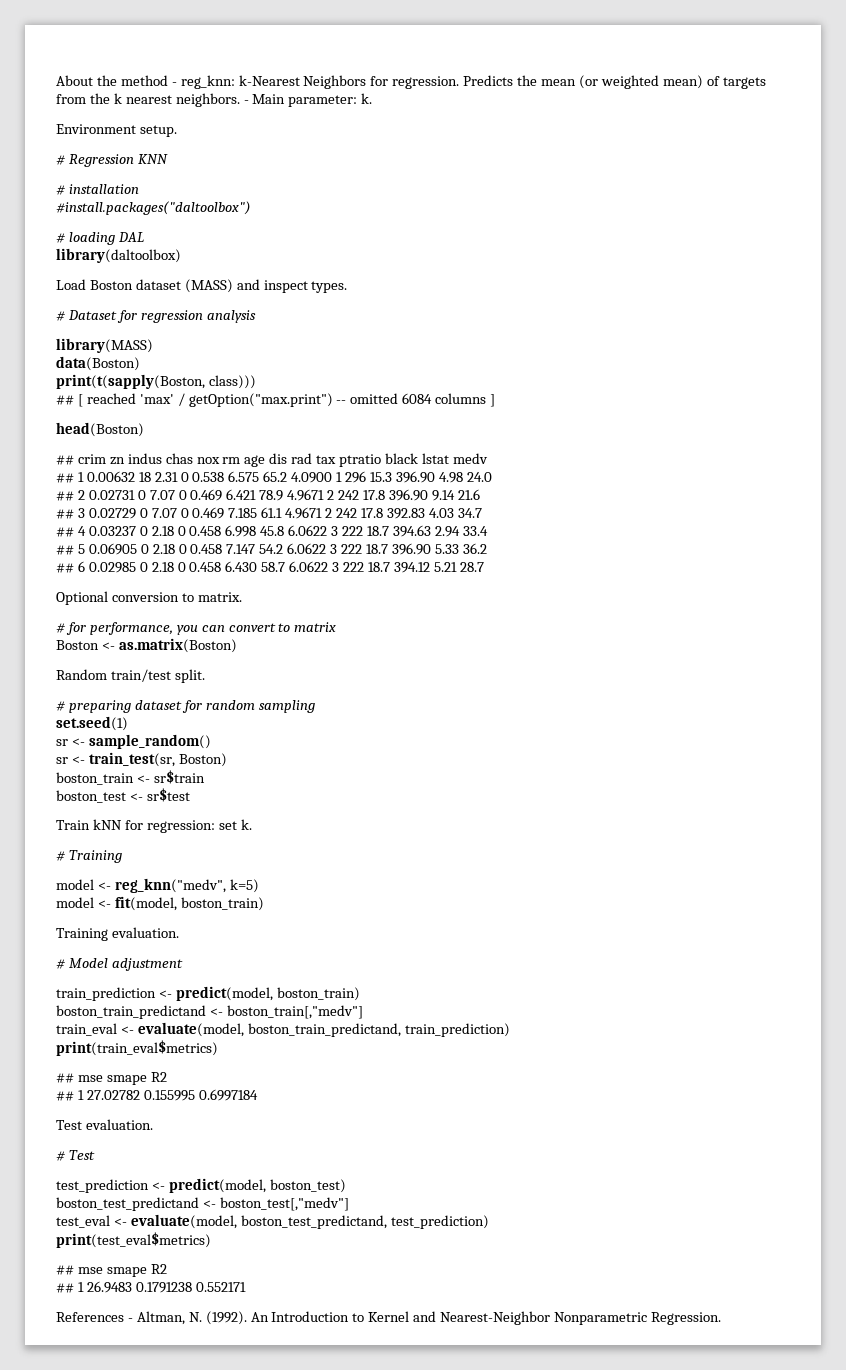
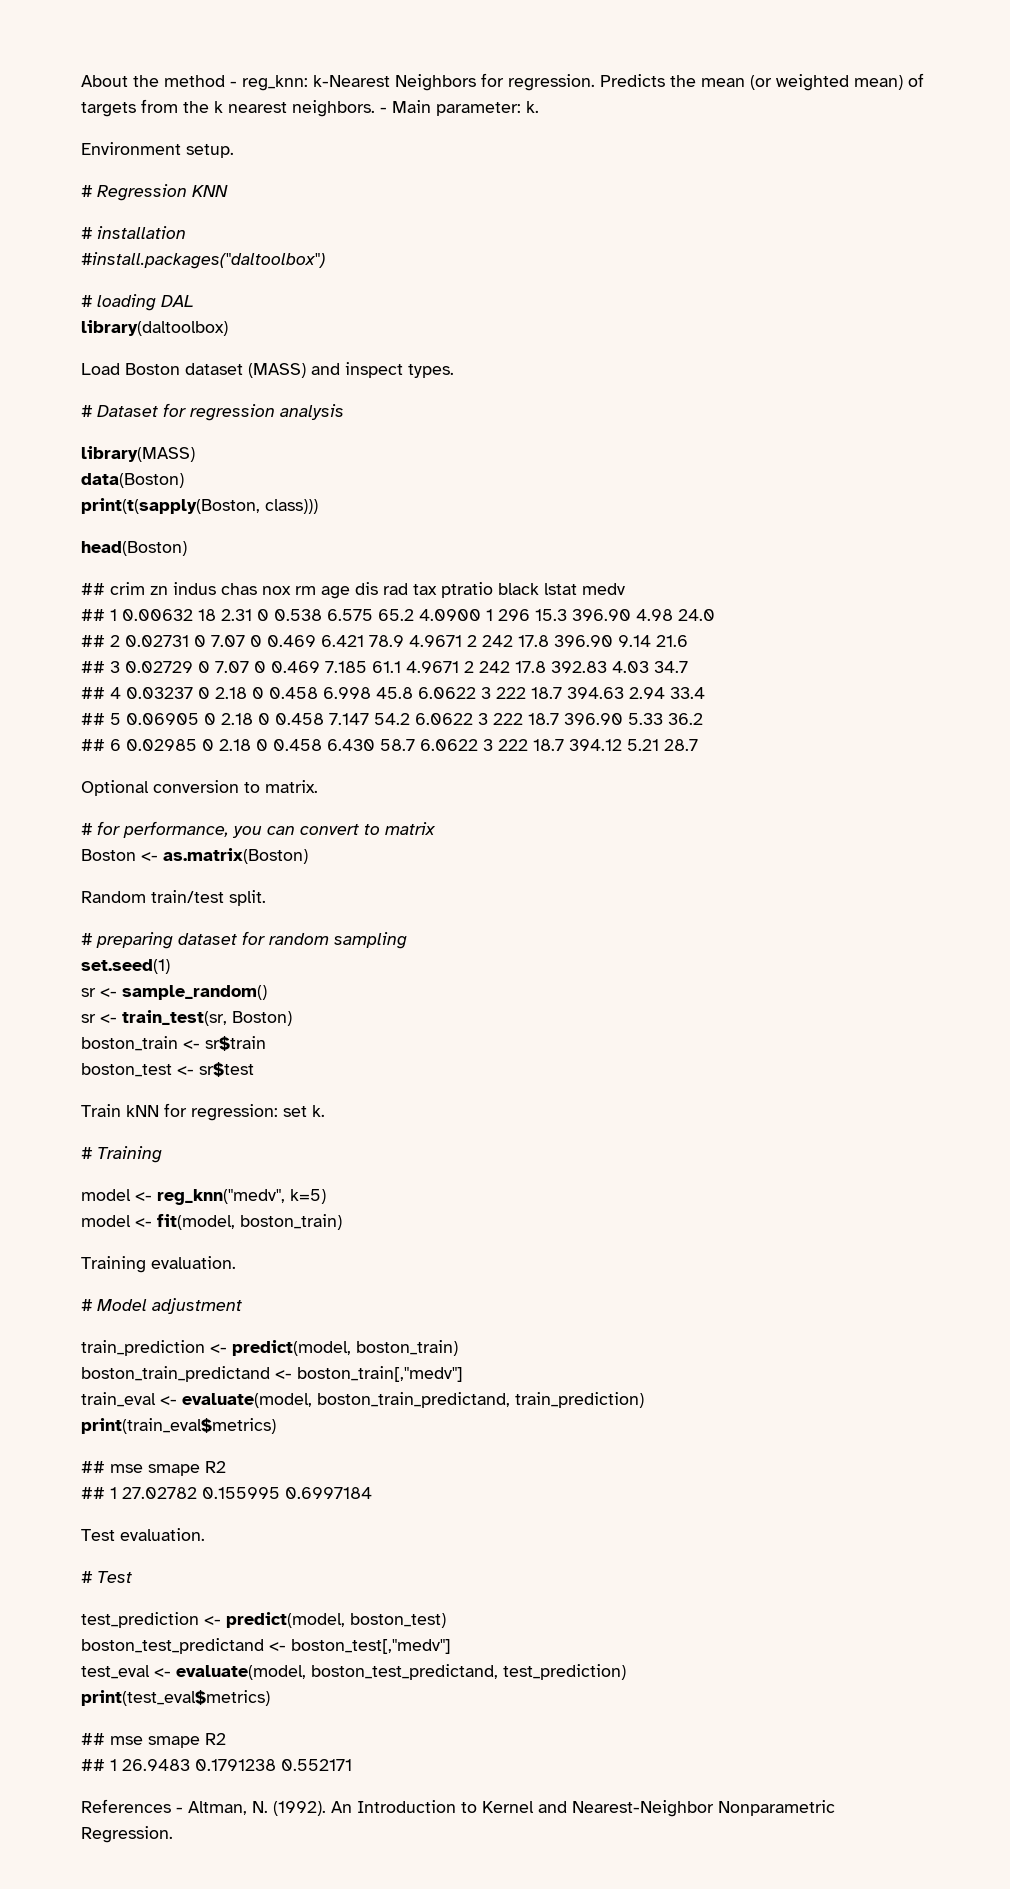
[56,393,496,407] // ## [ reached 'max' / getOption("max.print") -- omitted 6084 columns ] -> (318, 506) none

